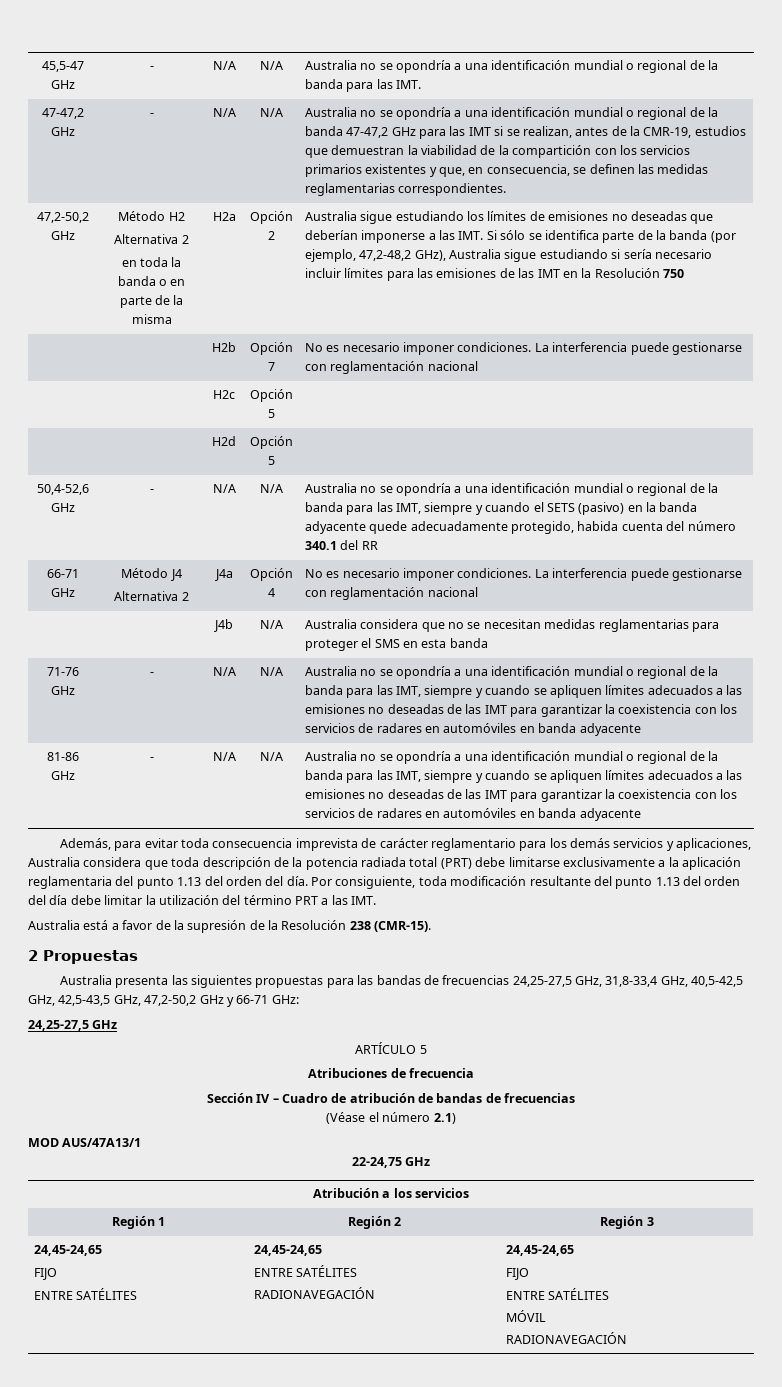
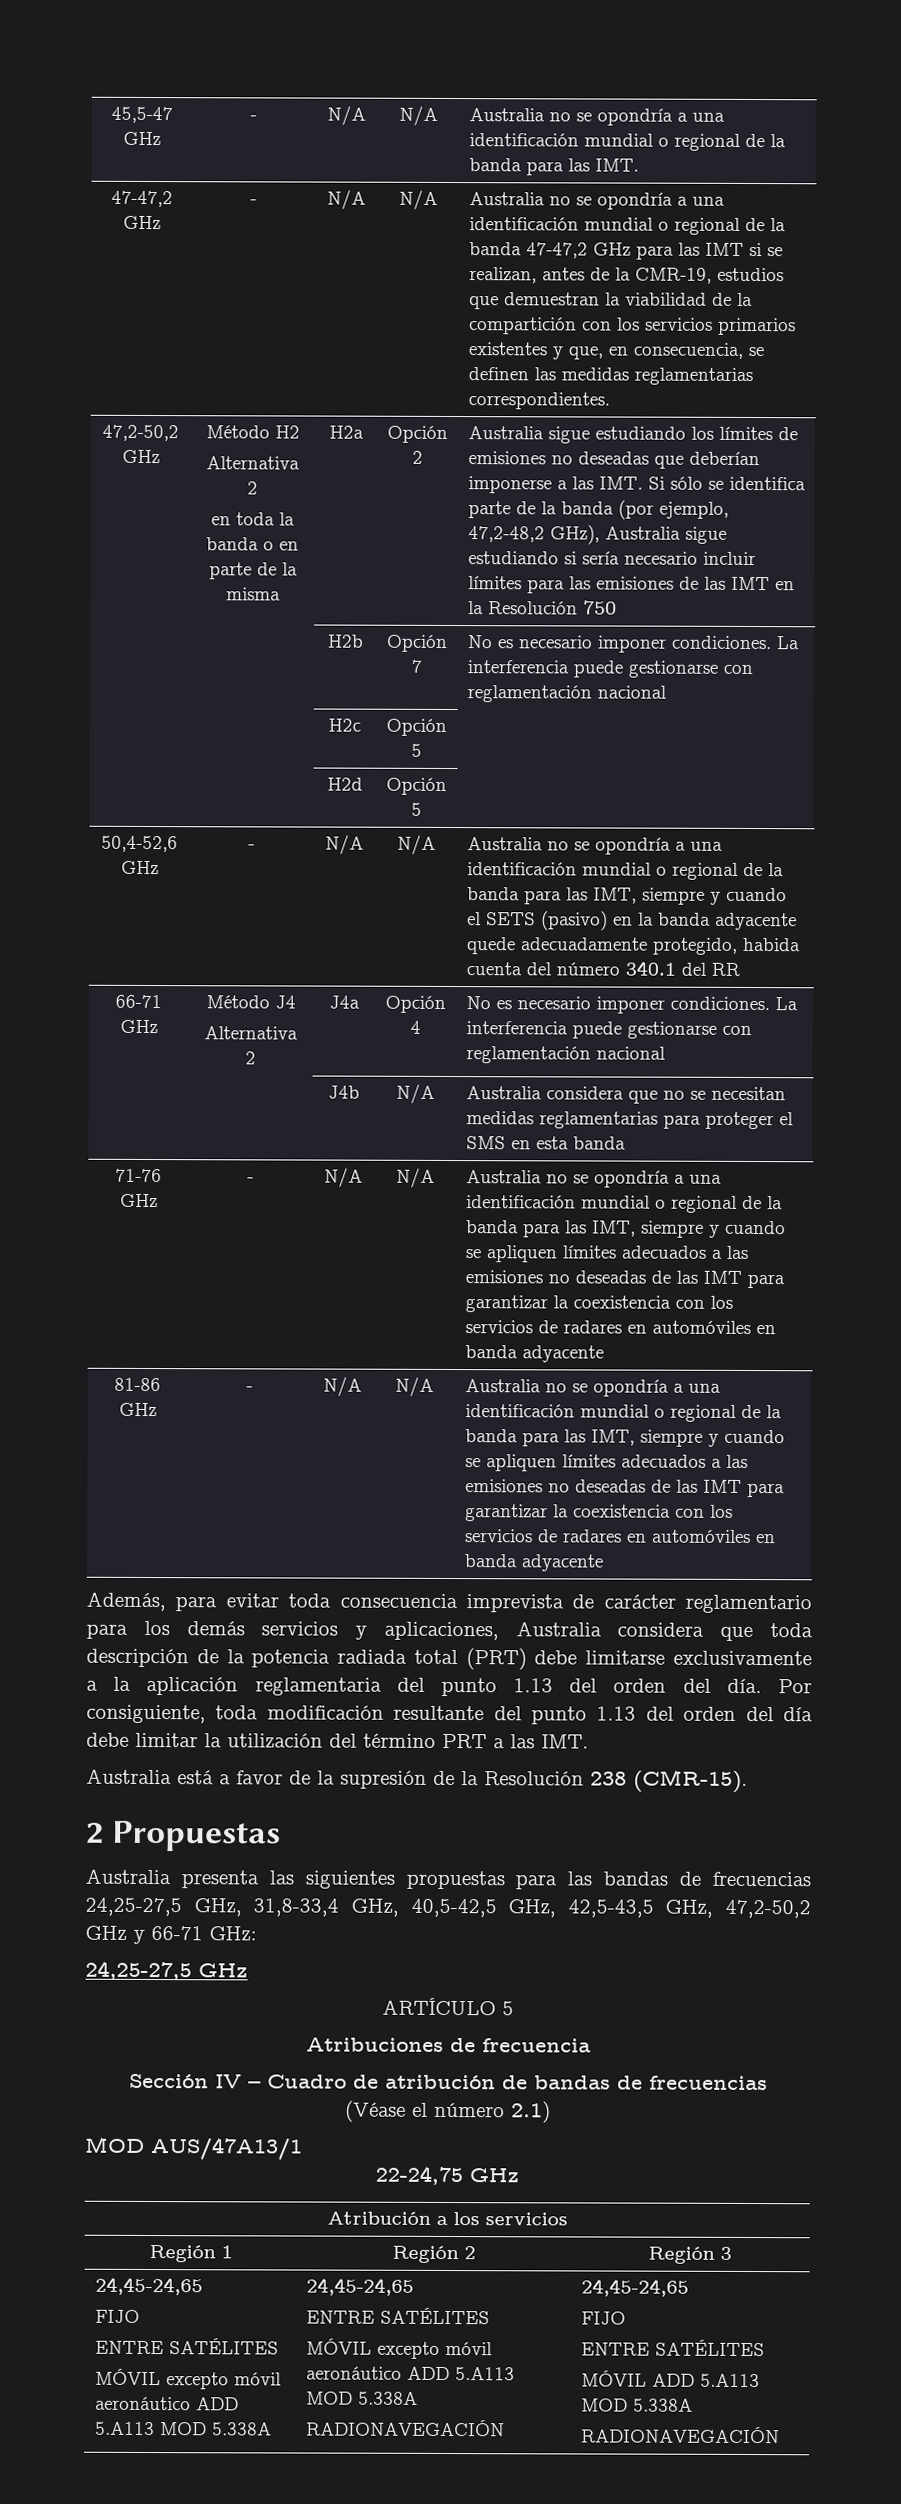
[253,1245,322,1256] [253,1265,358,1277] | 24,45-24,65 // ENTRE SATÉLITES -> [94,2368,282,2390] [94,2396,239,2411] [94,2421,272,2436] [305,2277,414,2296] [305,2307,490,2325] [305,2338,493,2359] [305,2366,515,2381] [305,2391,418,2405] // MÓVIL excepto móvil aeronáutico ADD 5.A113 MOD 5.338A | 24,45-24,65 // ENTRE SATÉLITES // MÓVIL excepto móvil aeronáutico ADD 5.A113 MOD 5.338A
(546, 1316) none -> [651,2373,760,2388] [580,2398,693,2412] ADD 5.A113 MOD 5.338A

